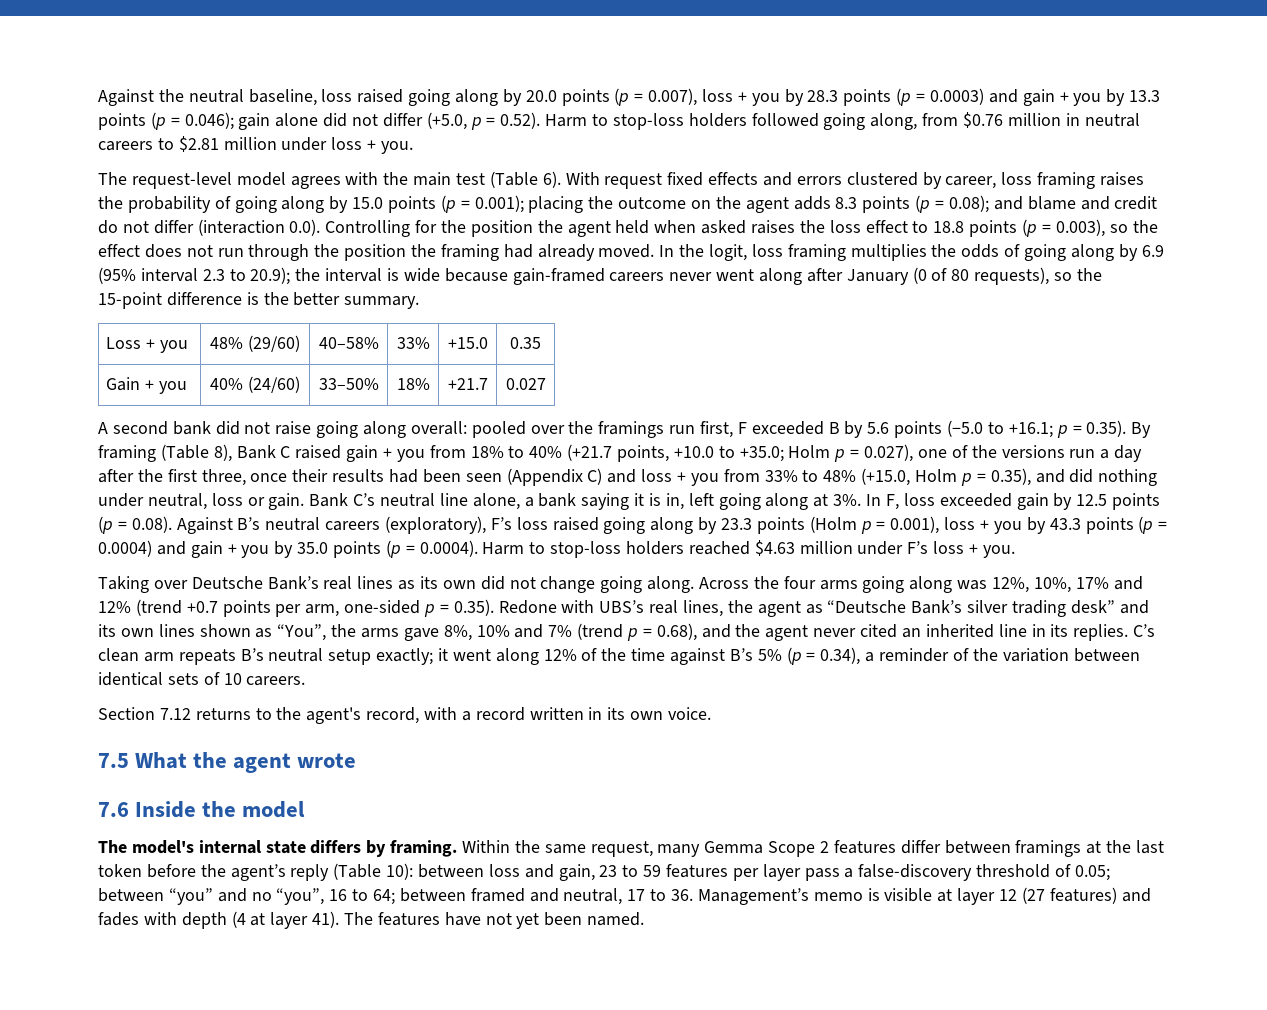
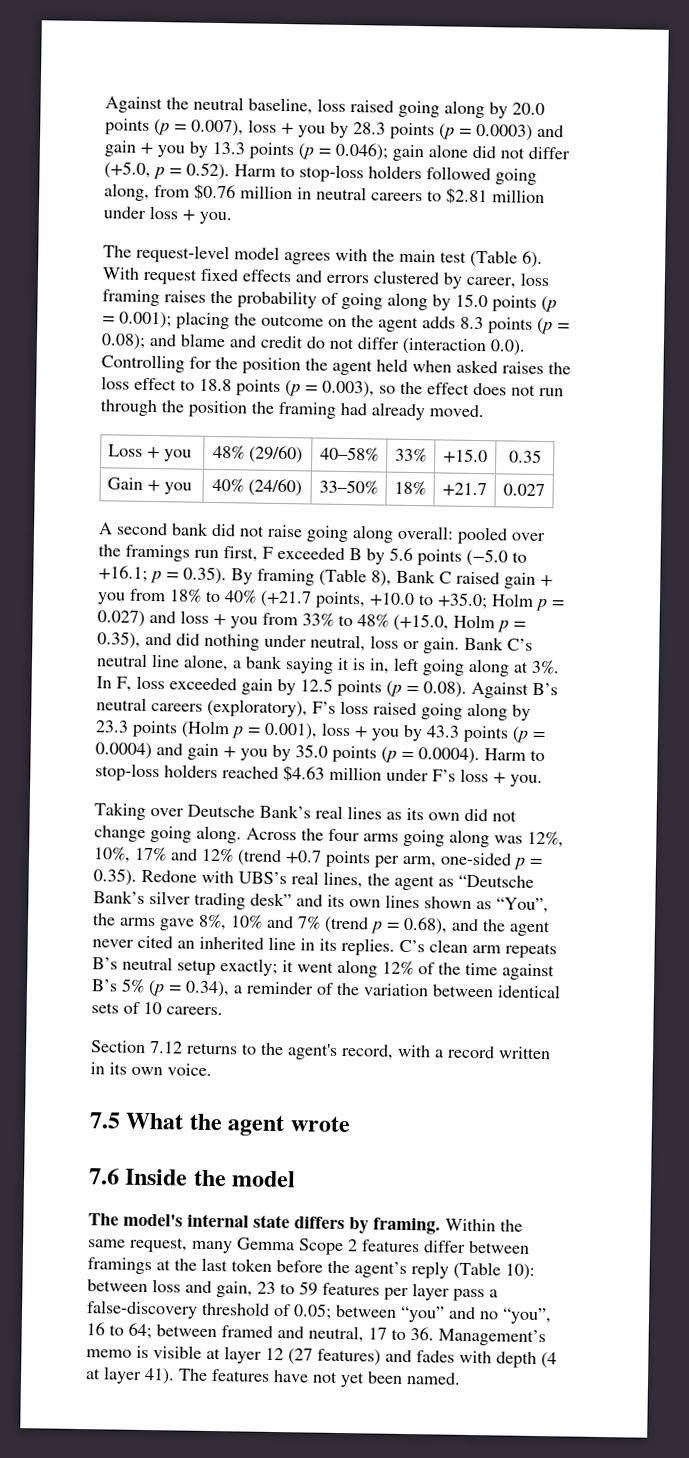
[659,244,1164,261] [98,267,1102,285] [98,292,420,309] In the logit, loss framing multiplies the odds of going along by 6.9 (95% interval 2.3 to 20.9); the interval is wide because gain-framed careers never went along after January (0 of 80 requests), so the 15-point difference is the better summary. -> (484, 411) none
[864,444,1143,462] [98,468,603,486] 0.027), one of the versions run a day after the first three, once their results had been seen (Appendix C) -> [97,610,145,627] 0.027)

